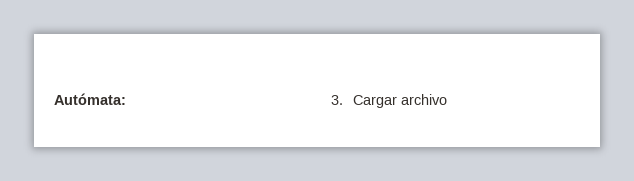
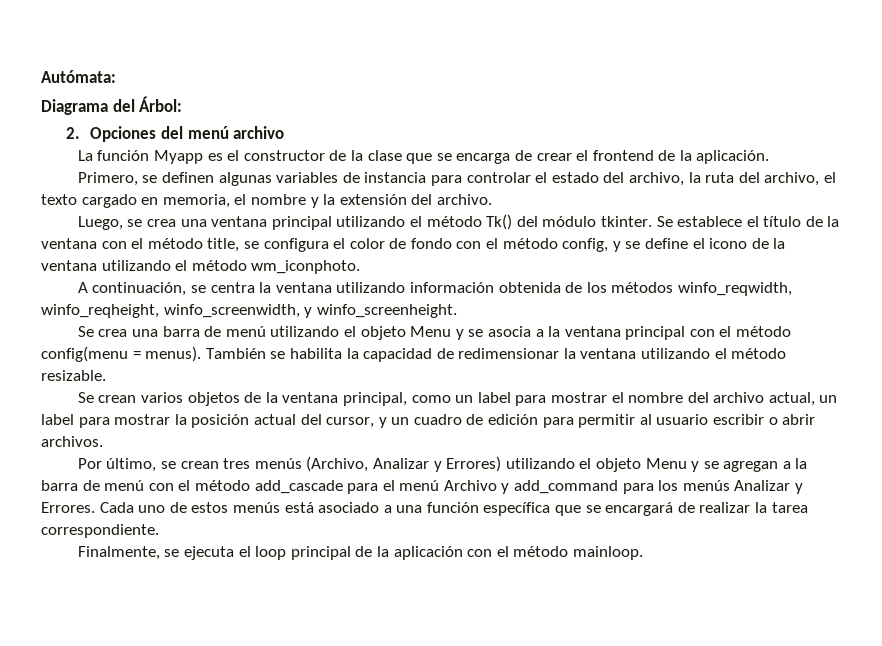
[331,94,448,108] 3. Cargar archivo -> [41,96,183,115] [65,126,285,142] [77,150,770,164] [77,172,836,186] [41,194,492,208] [77,214,840,230] [41,238,786,252] [41,260,361,274] [77,282,792,296] [41,304,457,318] [77,326,792,340] [41,346,787,362] [41,370,106,381] [77,392,838,406] [41,414,816,428] [41,436,103,447] [77,456,808,472] [41,480,804,494] [41,502,808,516] [41,524,159,538] [77,546,643,560] Diagrama del Árbol: // 2. Opciones del menú archivo // La función Myapp es el constructor de la clase que se encarga de crear el frontend de la aplicación. // Primero, se definen algunas variables de instancia para controlar el estado del archivo, la ruta del archivo, el texto cargado en memoria, el nombre y la extensión del archivo. // Luego, se crea una ventana principal utilizando el método Tk() del módulo tkinter. Se establece el título de la ventana con el método title, se configura el color de fondo con el método config, y se define el icono de la ventana utilizando el método wm_iconphoto. // A continuación, se centra la ventana utilizando información obtenida de los métodos winfo_reqwidth, winfo_reqheight, winfo_screenwidth, y winfo_screenheight. // Se crea una barra de menú utilizando el objeto Menu y se asocia a la ventana principal con el método config(menu = menus). También se habilita la capacidad de redimensionar la ventana utilizando el método resizable. // Se crean varios objetos de la ventana principal, como un label para mostrar el nombre del archivo actual, un label para mostrar la posición actual del cursor, y un cuadro de edición para permitir al usuario escribir o abrir archivos. // Por último, se crean tres menús (Archivo, Analizar y Errores) utilizando el objeto Menu y se agregan a la barra de menú con el método add_cascade para el menú Archivo y add_command para los menús Analizar y Errores. Cada uno de estos menús está asociado a una función específica que se encargará de realizar la tarea correspondiente. // Finalmente, se ejecuta el loop principal de la aplicación con el método mainloop.

